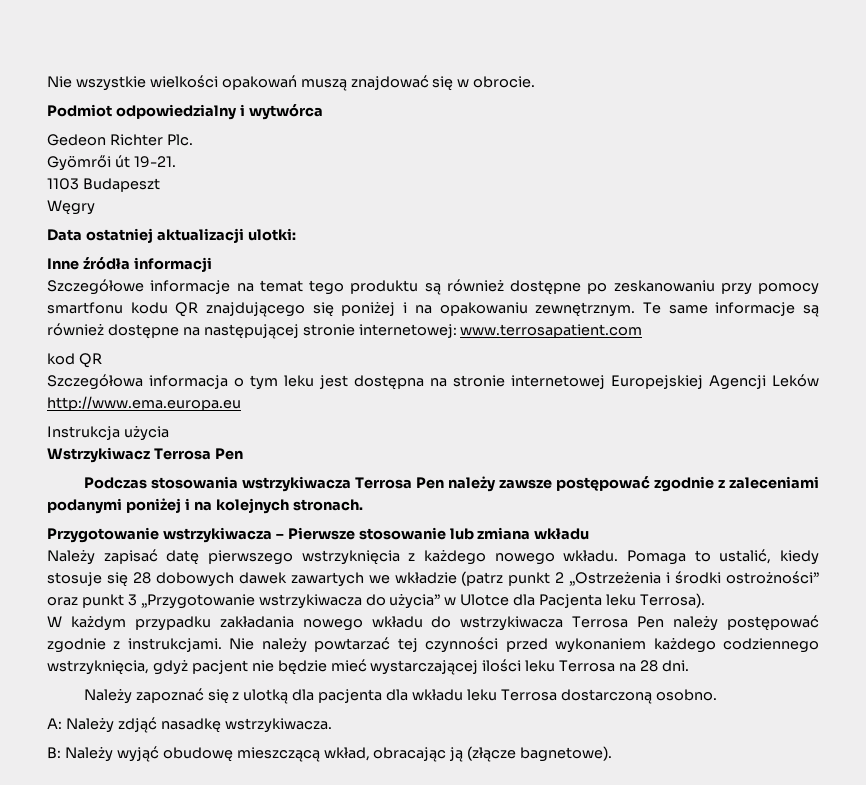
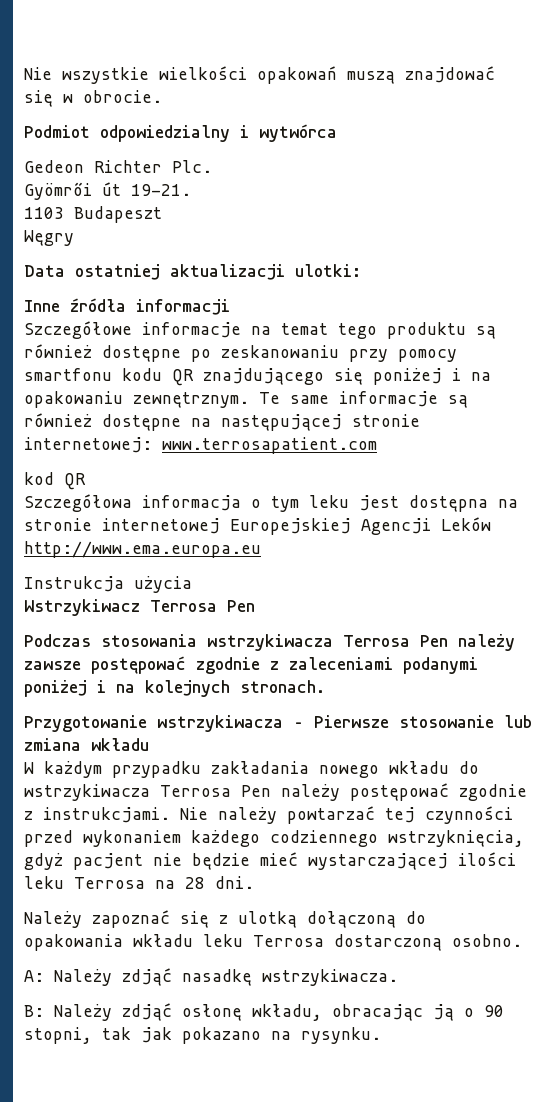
[47,549,819,565] [47,571,820,587] [47,593,705,609] // Należy zapisać datę pierwszego wstrzyknięcia z każdego nowego wkładu. Pomaga to ustalić, kiedy stosuje się 28 dobowych dawek zawartych we wkładzie (patrz punkt 2 „Ostrzeżenia i środki ostrożności” oraz punkt 3 „Przygotowanie wstrzykiwacza do użycia” w Ulotce dla Pacjenta leku Terrosa). -> (149, 744) none
[292,689,409,703] dla pacjenta dla -> [307,911,426,929] [24,934,123,951] dołączoną do opakowania
[116,746,613,762] wyjąć obudowę mieszczącą wkład, obracając ją (złącze bagnetowe). -> [122,1003,504,1022] [24,1027,381,1044] zdjąć osłonę wkładu, obracając ją o 90 stopni, tak jak pokazano na rysynku.

